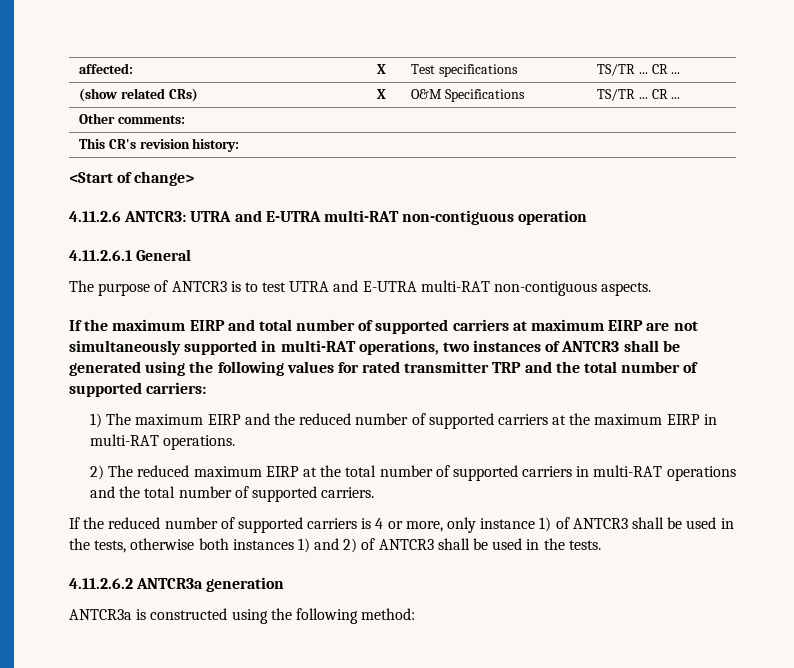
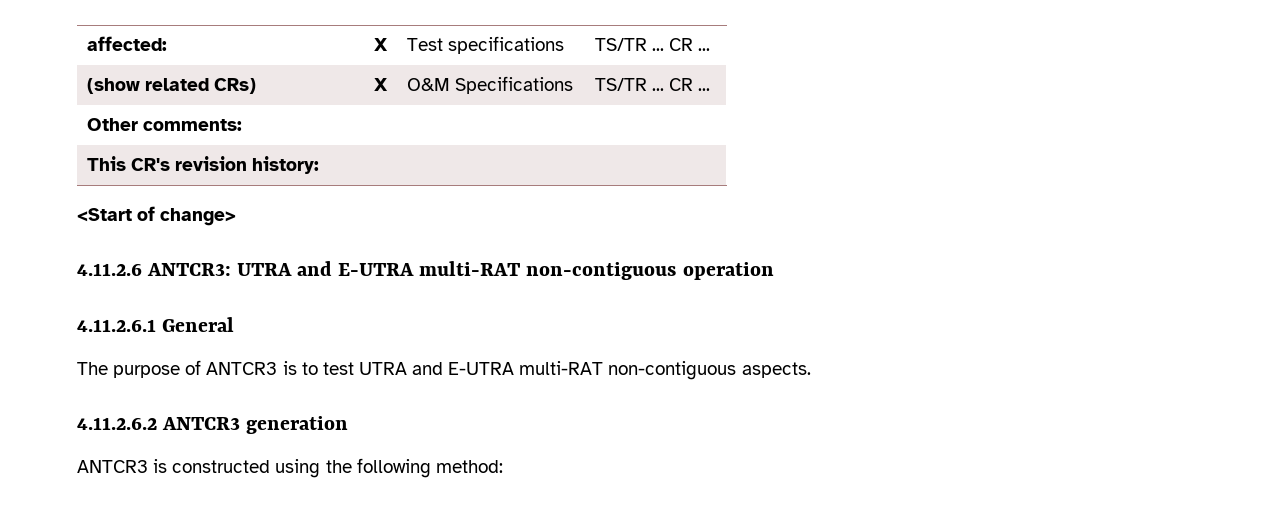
[69,319,698,334] [69,340,680,355] [69,361,699,376] [69,382,207,397] [90,413,717,429] [90,434,236,450] [90,465,736,481] [90,486,375,502] [69,517,734,533] [69,538,601,553] [69,578,204,589] If the maximum EIRP and total number of supported carriers at maximum EIRP are not simultaneously supported in multi-RAT operations, two instances of ANTCR3 shall be generated using the following values for rated transmitter TRP and the total number of supported carriers: // 1) The maximum EIRP and the reduced number of supported carriers at the maximum EIRP in multi-RAT operations. // 2) The reduced maximum EIRP at the total number of supported carriers in multi-RAT operations and the total number of supported carriers. // If the reduced number of supported carriers is 4 or more, only instance 1) of ANTCR3 shall be used in the tests, otherwise both instances 1) and 2) of ANTCR3 shall be used in the tests. // 4.11.2.6.2 ANTCR3a -> [77,417,241,430] 4.11.2.6.2 ANTCR3
[69,609,132,620] ANTCR3a -> [77,460,148,473] ANTCR3

